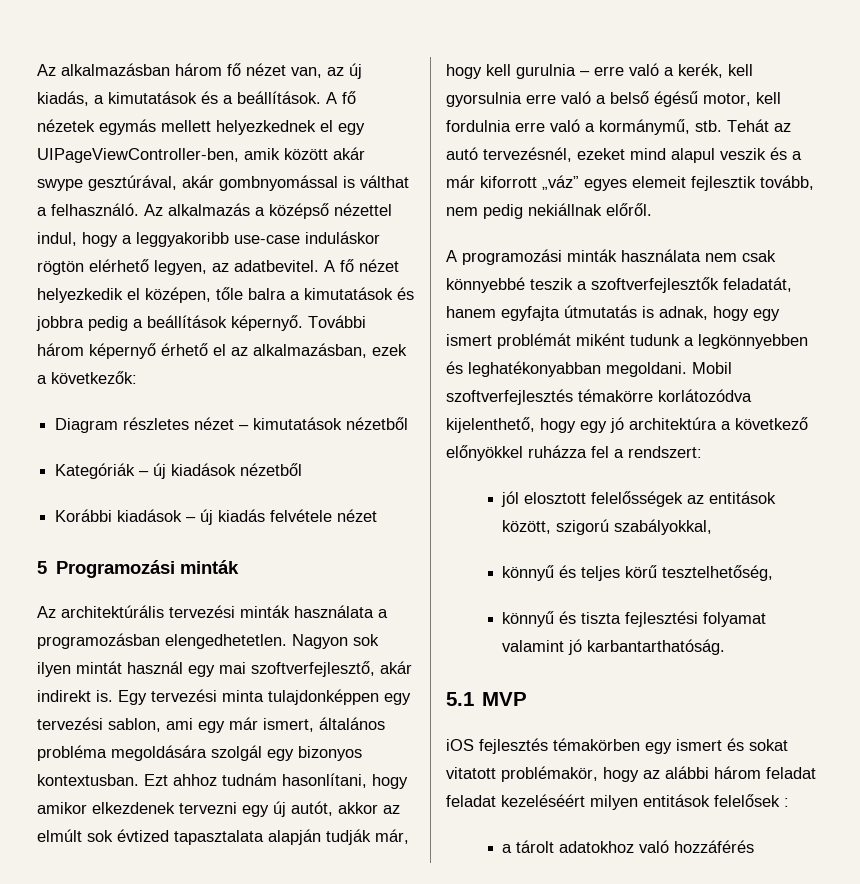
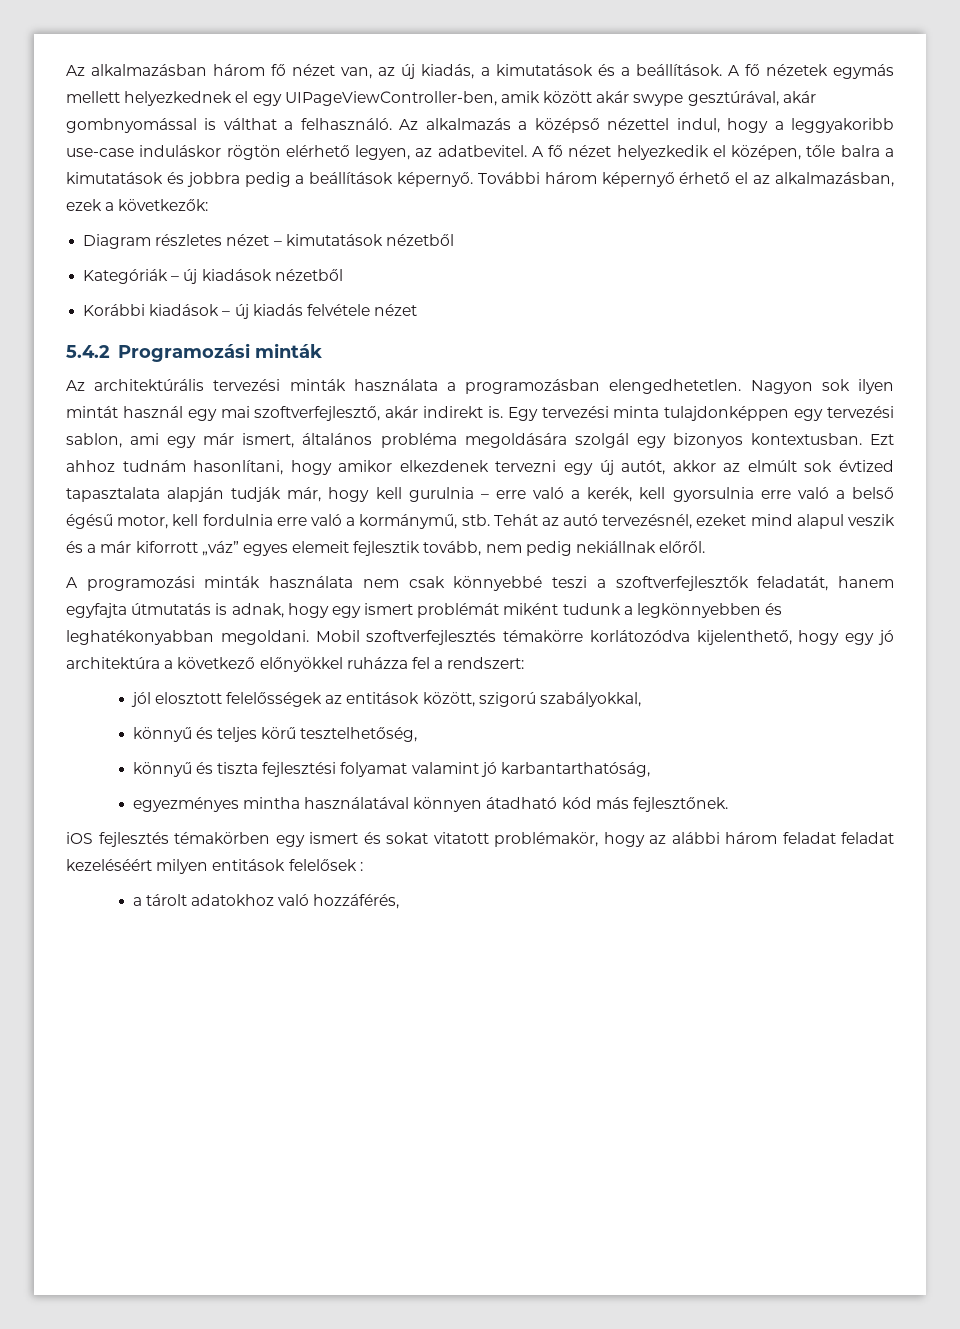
[37,561,47,574] 5 -> [66,345,110,358] 5.4.2
[530,278,573,290] teszik -> [552,576,588,588] teszi
[587,639,726,655] [446,692,528,706] karbantarthatóság. // 5.1 MVP -> [501,762,651,777] [132,797,729,812] karbantarthatóság, // egyezményes mintha használatával könnyen átadható kód más fejlesztőnek.
[674,840,755,853] hozzáférés -> [313,894,400,909] hozzáférés,

